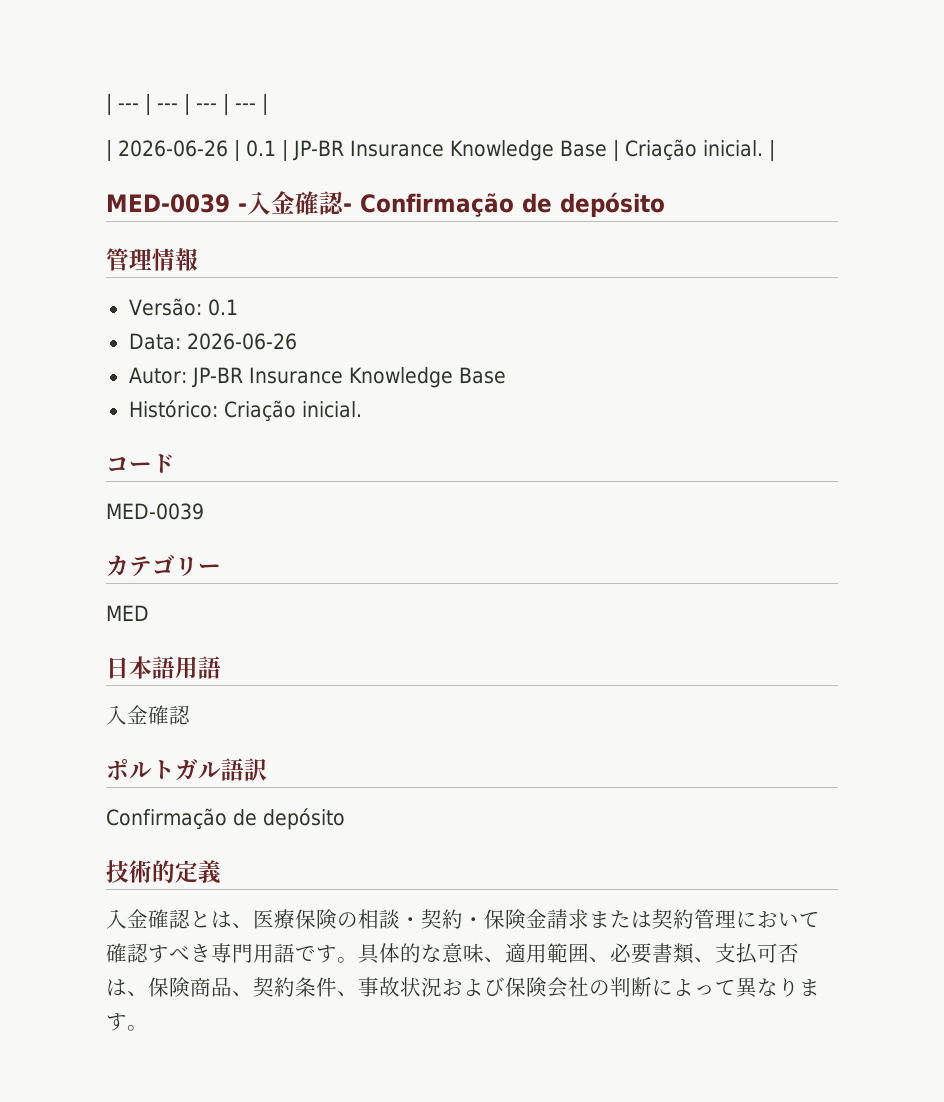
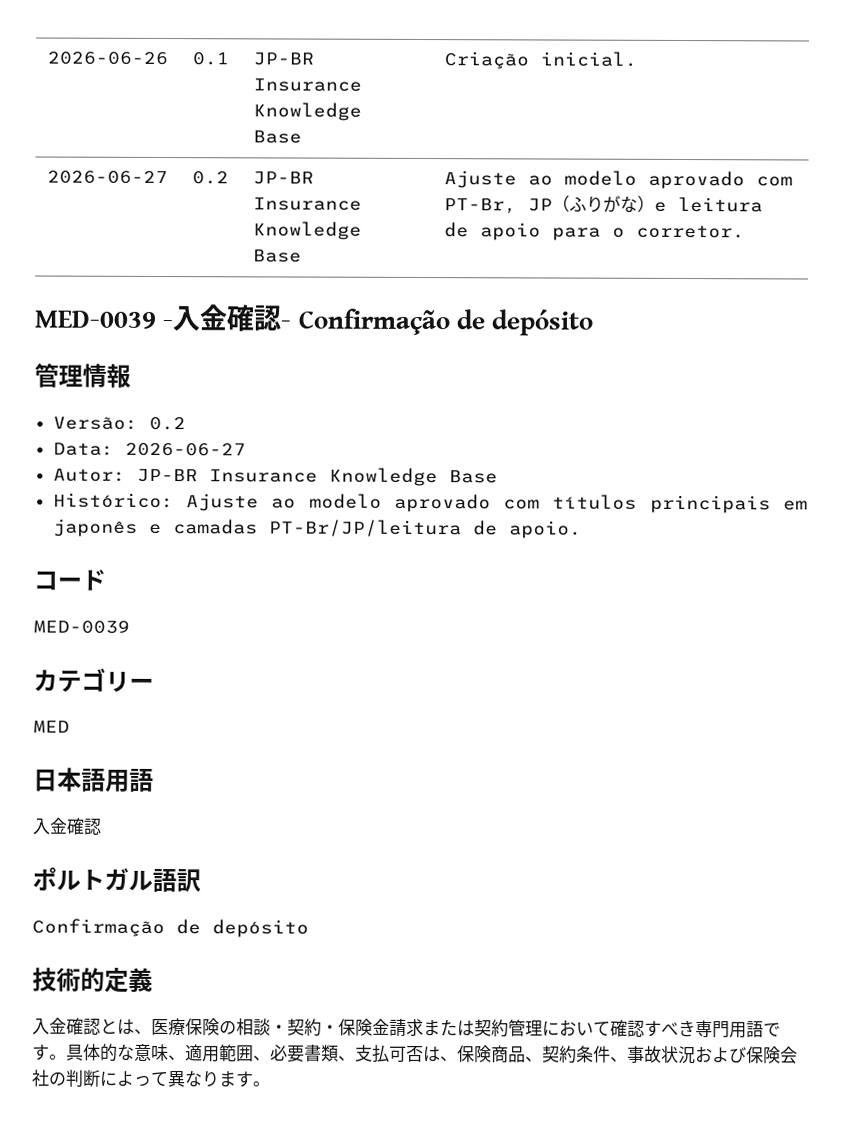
[106,93,268,115] [106,139,775,161] | --- | --- | --- | --- | // | 2026-06-26 | 0.1 | JP-BR Insurance Knowledge Base | Criação inicial. | -> [47,51,169,66] [192,52,230,66] [253,52,315,66] [253,78,363,92] [253,102,363,121] [253,130,303,144] [444,51,638,70] [47,170,169,185] [192,171,230,185] [253,171,315,185] [253,197,363,211] [253,221,363,240] [253,249,303,263] [444,170,794,190] [444,195,764,214] [444,222,746,241] 2026-06-26 | 0.1 | JP-BR Insurance Knowledge Base | Criação inicial. // 2026-06-27 | 0.2 | JP-BR Insurance Knowledge Base | Ajuste ao modelo aprovado com PT-Br, JP（ふりがな）e leitura de apoio para o corretor.
[207,299,238,316] 0.1 -> [148,416,186,431] 0.2
[186,333,297,350] 2026-06-26 -> [124,442,246,457] 2026-06-27
[223,400,362,422] Criação inicial. -> [185,493,809,514] [52,518,582,539] Ajuste ao modelo aprovado com títulos principais em japonês e camadas PT-Br/JP/leitura de apoio.

